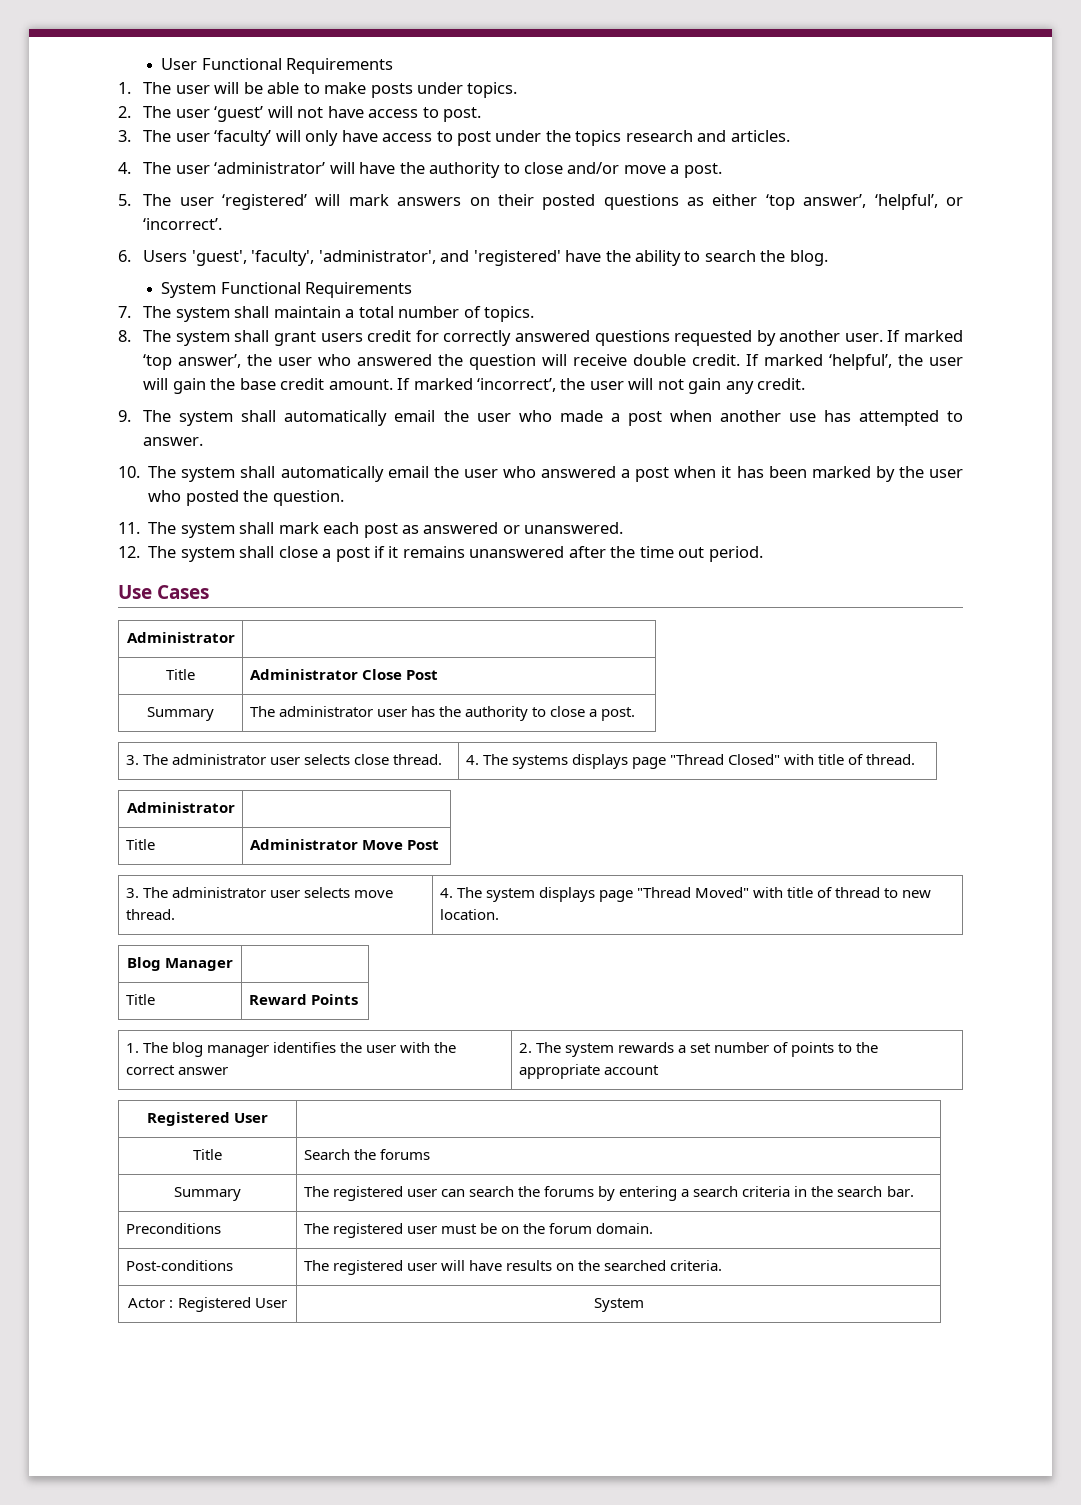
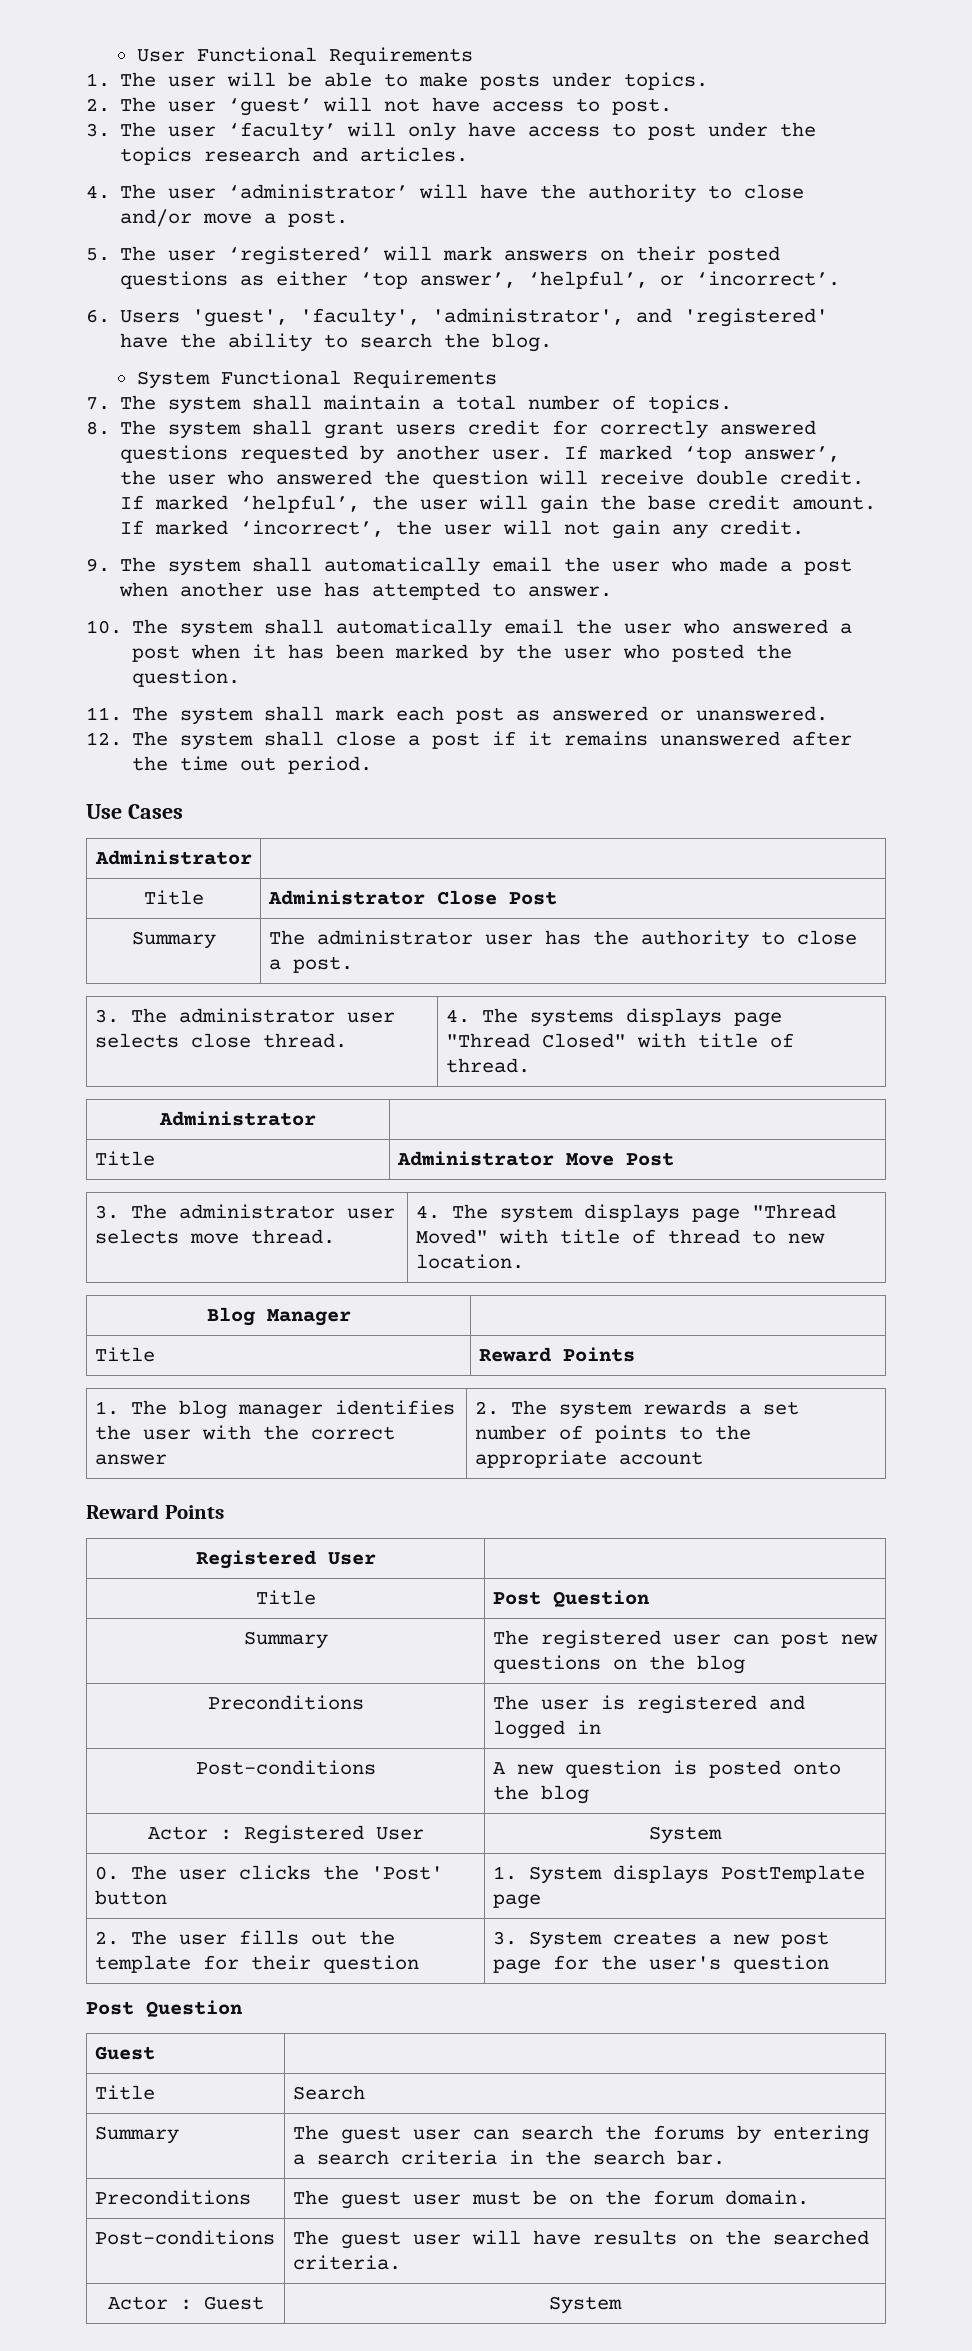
(659, 1070) none -> [86,1504,224,1519] // Reward Points
[303,1149,430,1160] Search the forums -> [492,1590,649,1607] Post Question
(465, 1193) none -> [780,1631,878,1648] [492,1655,745,1674] [207,1695,364,1710] [492,1695,805,1714] [492,1720,601,1739] [195,1760,376,1775] [492,1760,841,1778] [492,1785,589,1804] [147,1825,424,1844] [649,1826,722,1844] [94,1865,443,1880] [94,1890,167,1905] [492,1865,865,1884] [492,1894,541,1909] [94,1930,395,1945] [94,1955,419,1973] [492,1931,829,1949] [492,1955,829,1974] [86,2000,242,2017] [94,2046,155,2060] [94,2085,155,2100] [292,2085,365,2100] [94,2126,179,2144] [292,2125,509,2144] post new questions on the blog // Preconditions | The user is registered and logged in // Post-conditions | A new question is posted onto the blog // Actor : Registered User | System // 0. The user clicks the 'Post' button | 1. System displays PostTemplate page // 2. The user fills out the template for their question | 3. System creates a new post page for the user's question // Post Question // Guest | // Title | Search // Summary | The guest user can
[332,1223,403,1238] registered -> [340,2191,401,2209] guest
[332,1260,403,1275] registered -> [340,2231,401,2249] guest
[177,1297,287,1312] Registered User -> [203,2296,264,2310] Guest

